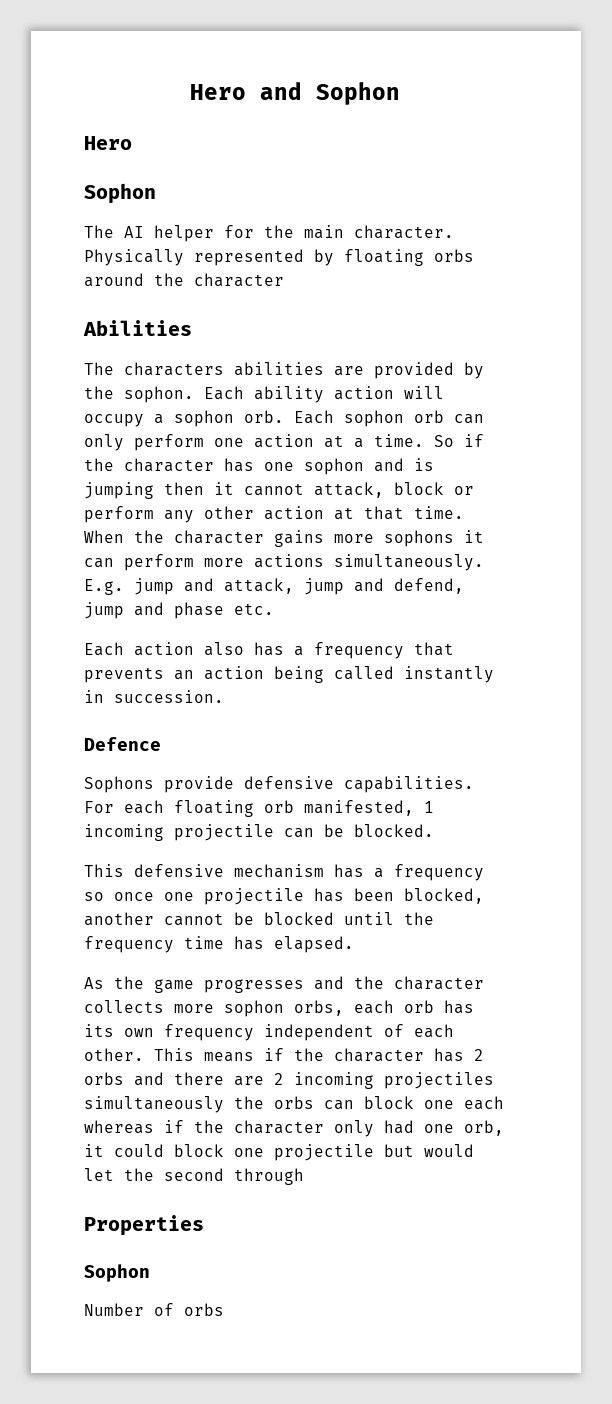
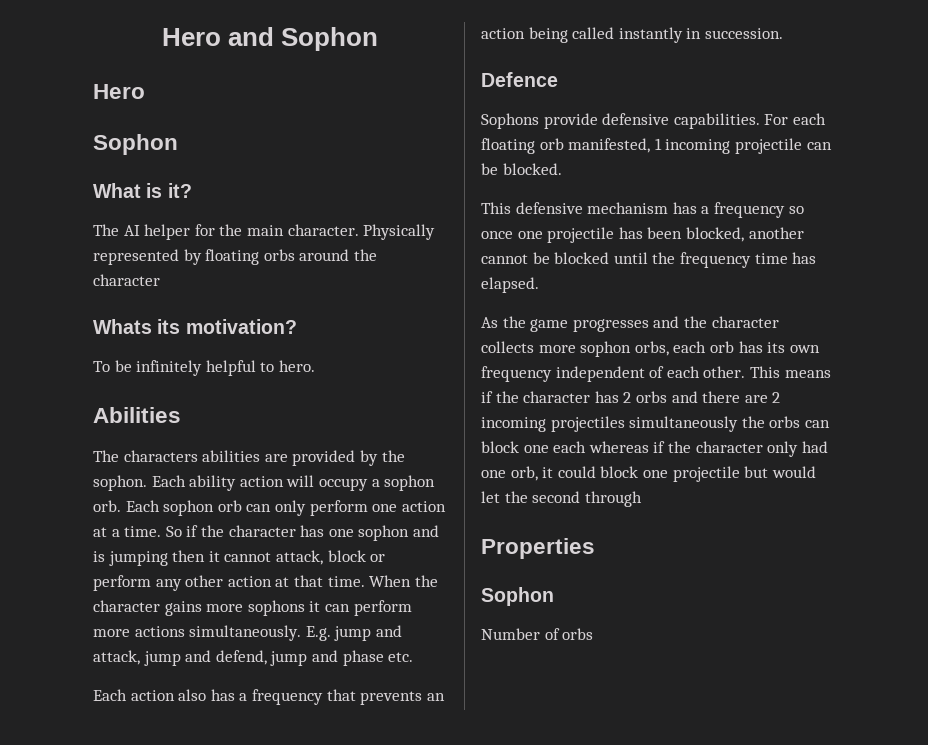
(156, 193) none -> [93,183,192,198] // What is it?
(284, 280) none -> [93,319,297,334] [93,360,315,376] // Whats its motivation? // To be infinitely helpful to hero.

